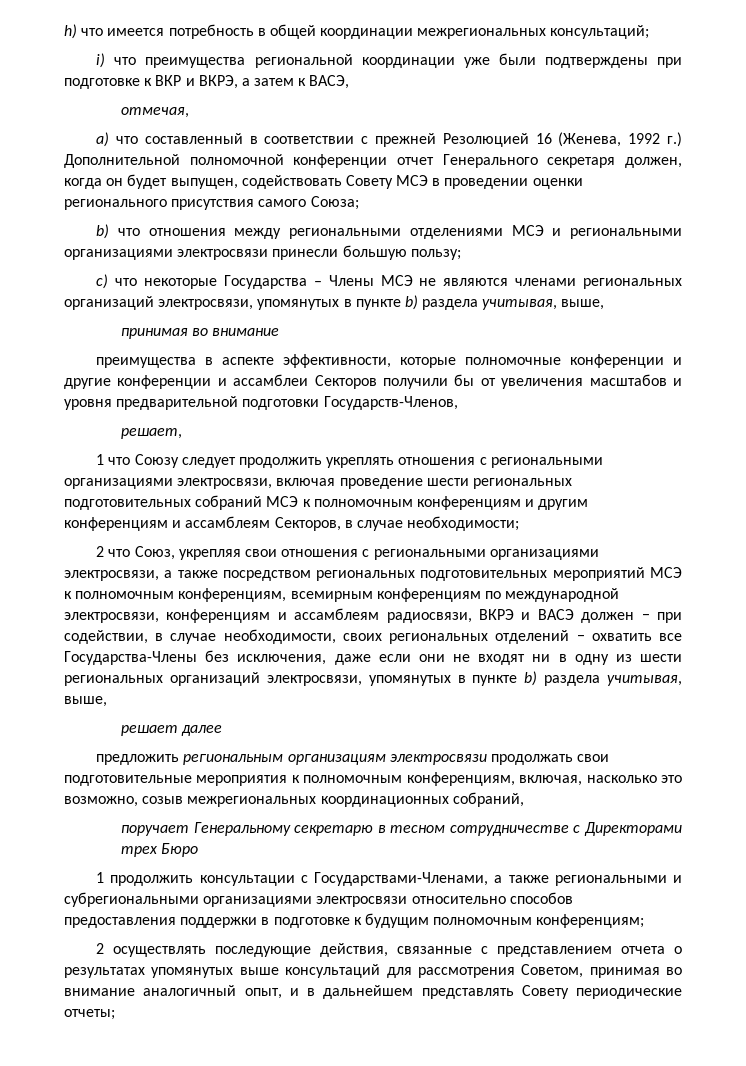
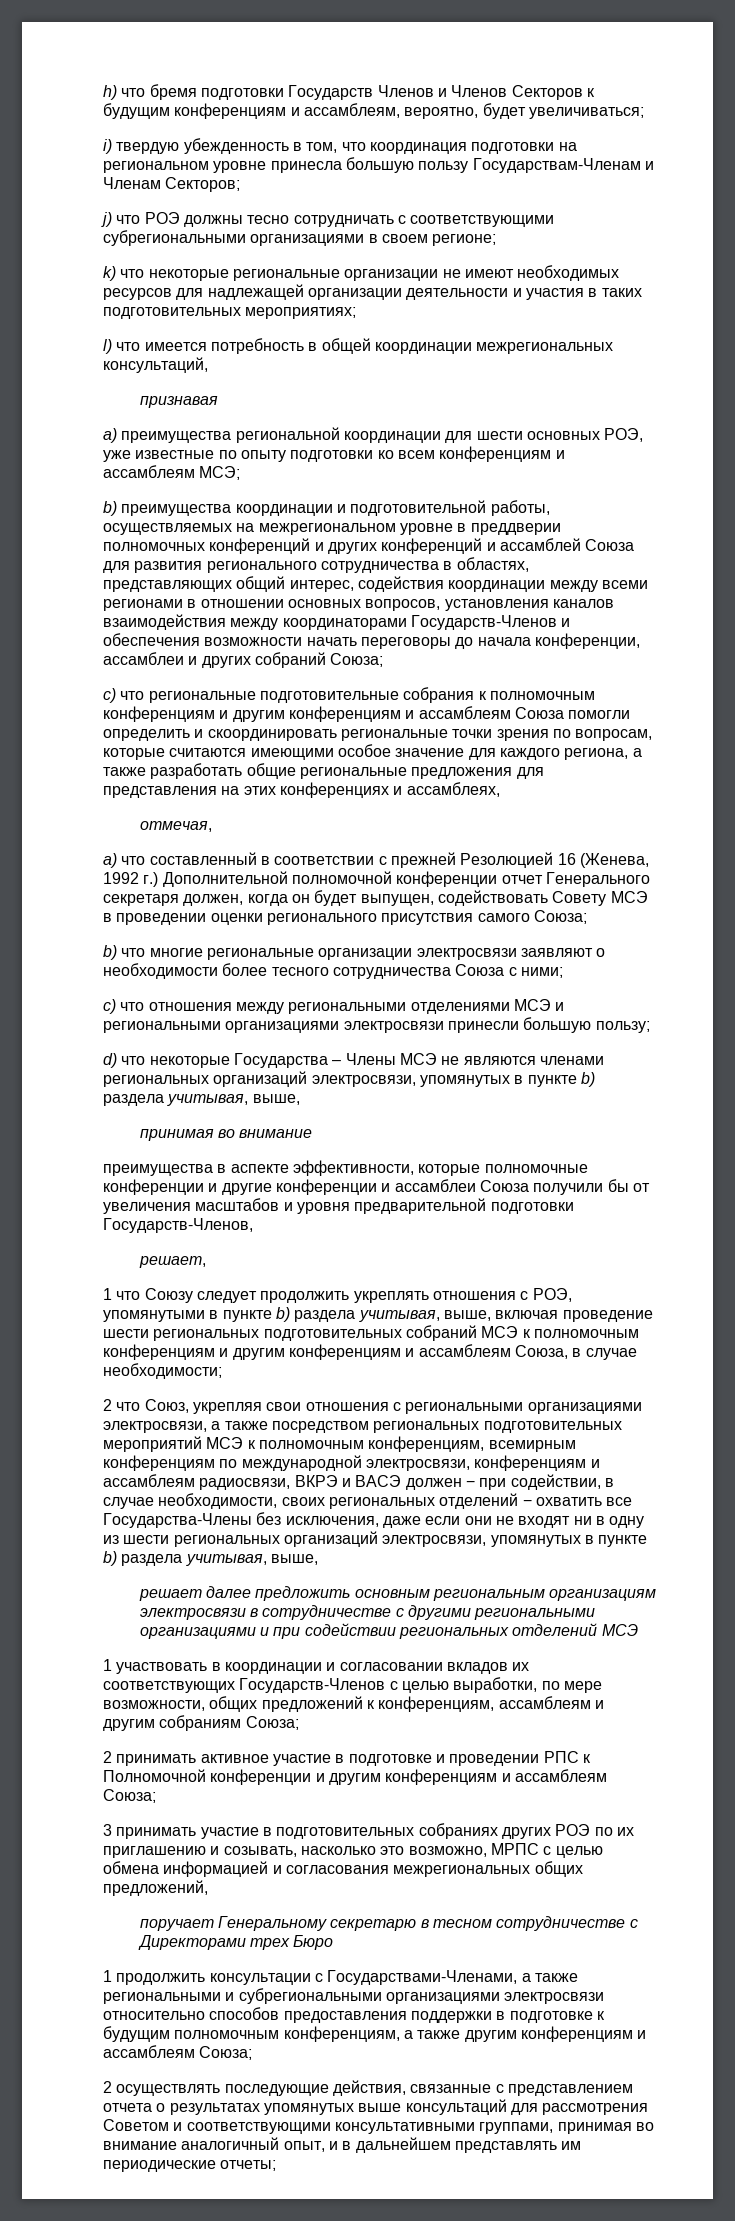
(104, 32) none -> [149,84,595,100] [103,103,644,119] [103,138,577,154] [103,157,654,173] [103,177,241,192] [101,212,555,227] [103,230,497,246] [103,265,620,281] [103,284,642,300] [103,307,357,319] [103,339,141,354] бремя подготовки Государств Членов и Членов Секторов к будущим конференциям и ассамблеям, вероятно, будет увеличиваться; // i) твердую убежденность в том, что координация подготовки на региональном уровне принесла большую пользу Государствам-Членам и Членам Секторов; // j) что РОЭ должны тесно сотрудничать с соответствующими субрегиональными организациями в своем регионе; // k) что некоторые региональные организации не имеют необходимых ресурсов для надлежащей организации деятельности и участия в таких подготовительных мероприятиях; // l) что
[550,25,650,39] [96,53,682,68] [64,75,350,89] консультаций; // i) что преимущества региональной координации уже были подтверждены при подготовке к ВКР и ВКРЭ, а затем к ВАСЭ, -> [103,357,208,373] [139,396,218,408] [103,427,644,443] [103,446,565,462] [103,465,241,480] [103,500,550,516] [103,523,561,535] [103,538,635,554] [103,557,529,573] [103,576,648,592] [103,599,614,611] [103,614,571,630] [103,633,640,649] [103,652,384,668] [103,687,595,703] [103,706,631,722] [103,729,653,741] [103,744,642,760] [103,763,544,779] [103,782,500,798] консультаций, // признавая // a) преимущества региональной координации для шести основных РОЭ, уже известные по опыту подготовки ко всем конференциям и ассамблеям МСЭ; // b) преимущества координации и подготовительной работы, осуществляемых на межрегиональном уровне в преддверии полномочных конференций и других конференций и ассамблей Союза для развития регионального сотрудничества в областях, представляющих общий интерес, содействия координации между всеми регионами в отношении основных вопросов, установления каналов взаимодействия между координаторами Государств-Членов и обеспечения возможности начать переговоры до начала конференции, ассамблеи и других собраний Союза; // c) что региональные подготовительные собрания к полномочным конференциям и другим конференциям и ассамблеям Союза помогли определить и скоординировать региональные точки зрения по вопросам, которые считаются имеющими особое значение для каждого региона, а также разработать общие региональные предложения для представления на этих конференциях и ассамблеях,
(140, 232) none -> [149,948,606,960] [103,963,563,979] [103,999,145,1014] многие региональные организации электросвязи заявляют о необходимости более тесного сотрудничества Союза с ними; // c) что
[96,274,109,289] с) -> [103,1053,117,1068] d)
[314,375,377,389] Секторов -> [479,1180,529,1192] Союза
[490,457,603,468] [64,478,273,489] региональными организациями электросвязи, -> [532,1288,572,1302] [103,1307,491,1322] РОЭ, упомянутыми в пункте b) раздела учитывая, выше,
[274,517,341,531] Секторов, -> [514,1345,568,1359] Союза,
[96,754,180,765] // предложить -> [255,1586,430,1601] предложить основным
[490,754,610,765] [64,772,683,786] [64,792,524,807] продолжать свои подготовительные мероприятия к полномочным конференциям, включая, насколько это возможно, созыв межрегиональных координационных собраний, -> [250,1605,596,1620] [139,1623,638,1639] [103,1659,530,1674] [103,1677,602,1693] [103,1696,604,1712] [103,1715,299,1731] [103,1751,591,1766] [103,1769,607,1785] [103,1789,156,1803] [103,1823,634,1839] [103,1843,603,1858] [103,1861,583,1877] [103,1880,208,1896] в сотрудничестве с другими региональными организациями и при содействии региональных отделений МСЭ // 1 участвовать в координации и согласовании вкладов их соответствующих Государств-Членов с целью выработки, по мере возможности, общих предложений к конференциям, ассамблеям и другим собраниям Союза; // 2 принимать активное участие в подготовке и проведении РПС к Полномочной конференции и другим конференциям и ассамблеям Союза; // 3 принимать участие в подготовительных собраниях других РОЭ по их приглашению и созывать, насколько это возможно, МРПС с целью обмена информацией и согласования межрегиональных общих предложений,
[536,914,645,928] конференциям; -> [283,2026,647,2042] [103,2045,253,2060] конференциям, а также другим конференциям и ассамблеям Союза;
[521,964,584,978] Советом, -> [103,2119,554,2134] Советом и соответствующими консультативными группами,
[521,985,569,999] Совету -> [561,2141,582,2150] им

